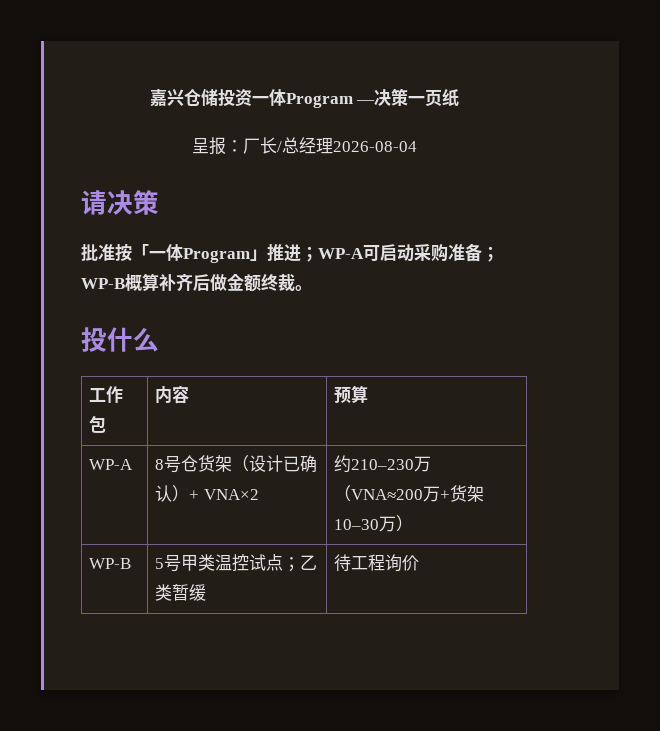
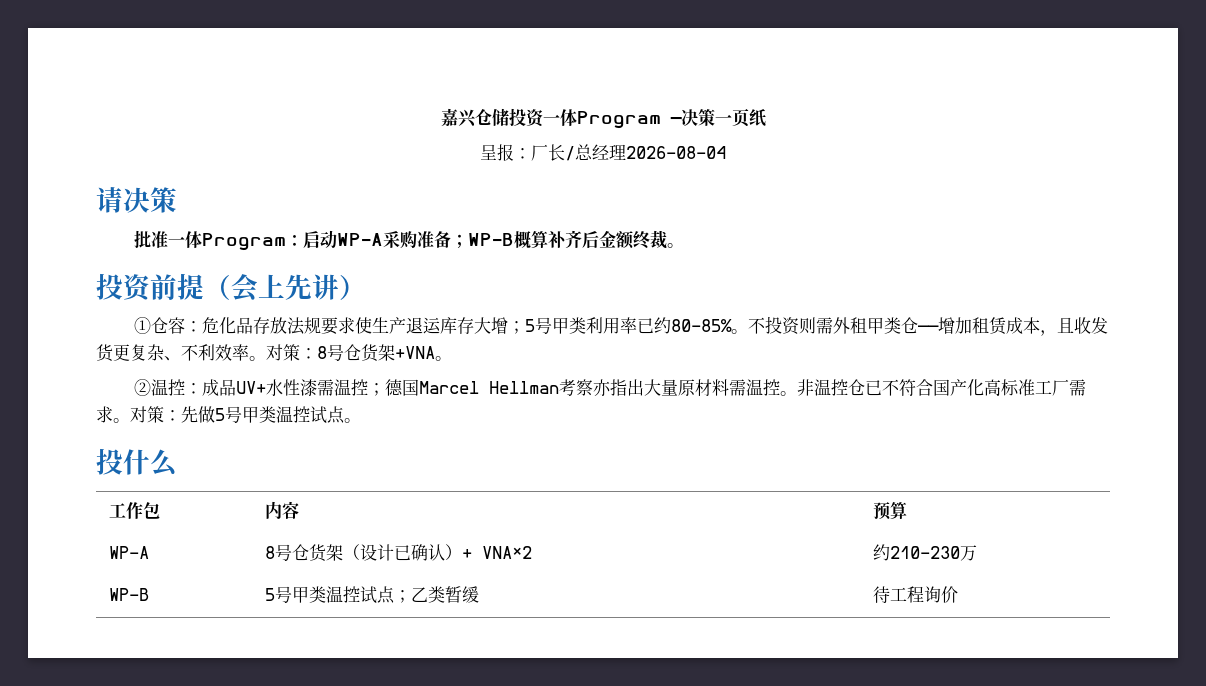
[115,244,414,263] 按「一体Program」推进；WP-A可启动 -> [167,230,383,251] 一体Program：启动WP-A
[210,274,227,291] 做 -> (599, 240) none
(312, 288) none -> [96,273,366,302] [133,316,1108,336] [96,344,452,362] [133,379,1086,397] [96,406,361,424] // 投资前提（会上先讲） // ①仓容：危化品存放法规要求使生产退运库存大增；5号甲类利用率已约80–85%。不投资则需外租甲类仓——增加租赁成本，且收发货更复杂、不利效率。对策：8号仓货架+VNA。 // ②温控：成品UV+水性漆需温控；德国Marcel Hellman考察亦指出大量原材料需温控。非温控仓已不符合国产化高标准工厂需求。对策：先做5号甲类温控试点。
[334,485,485,502] [334,515,414,532] （VNA≈200万+货架10–30万） -> (978, 553) none

